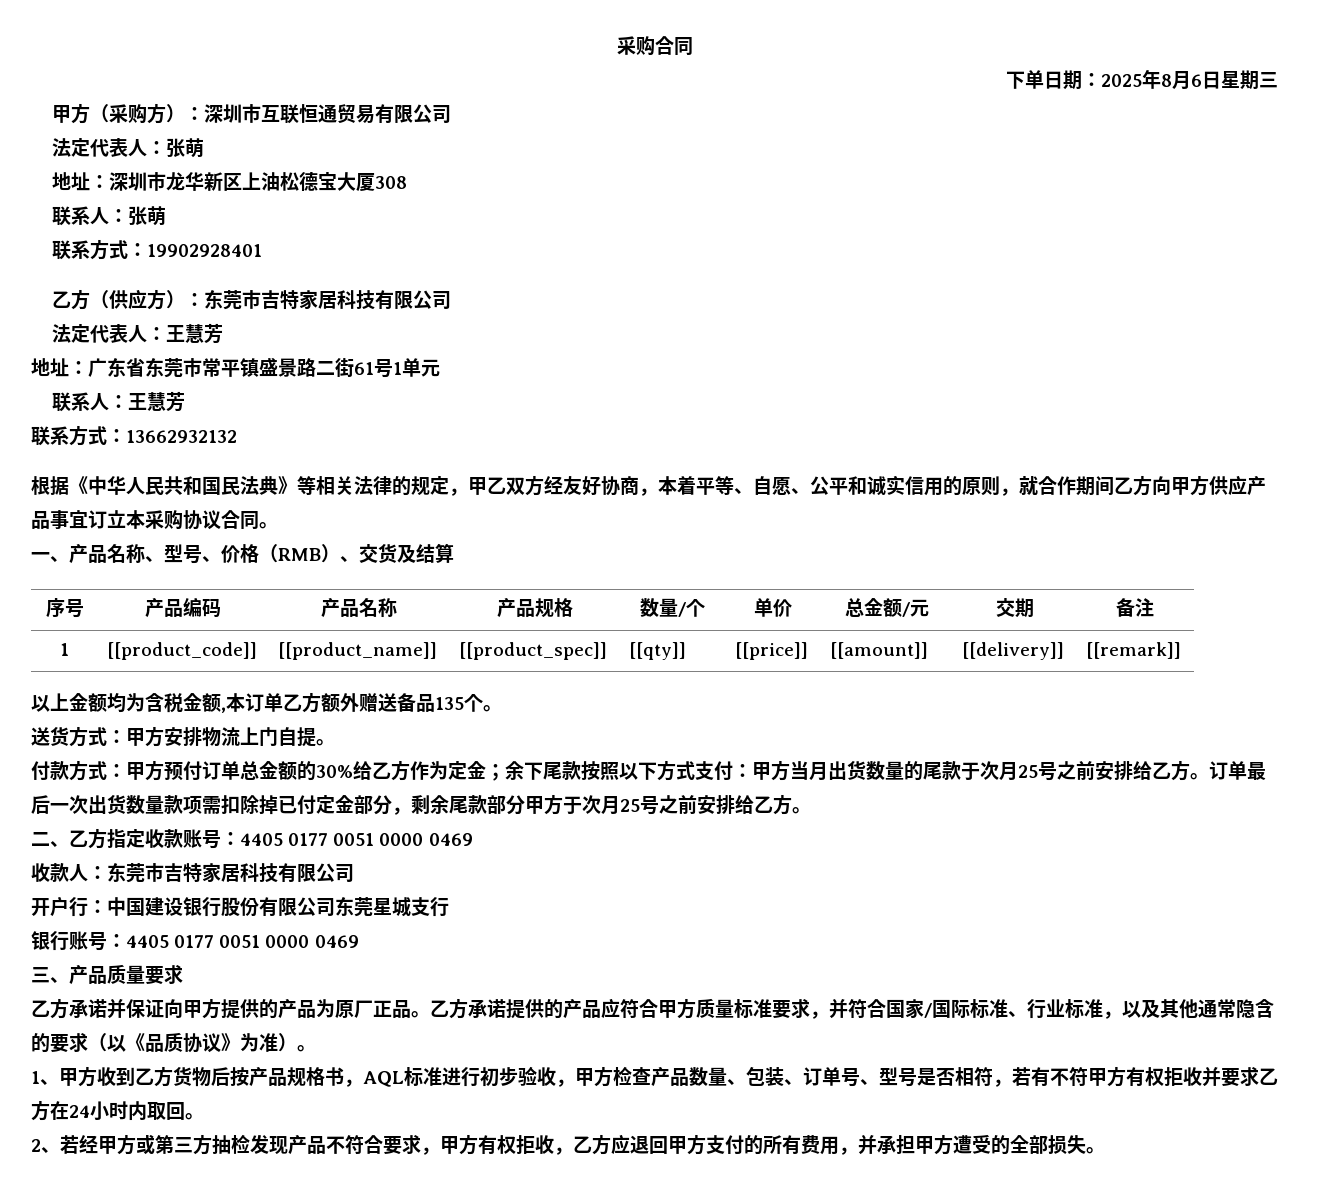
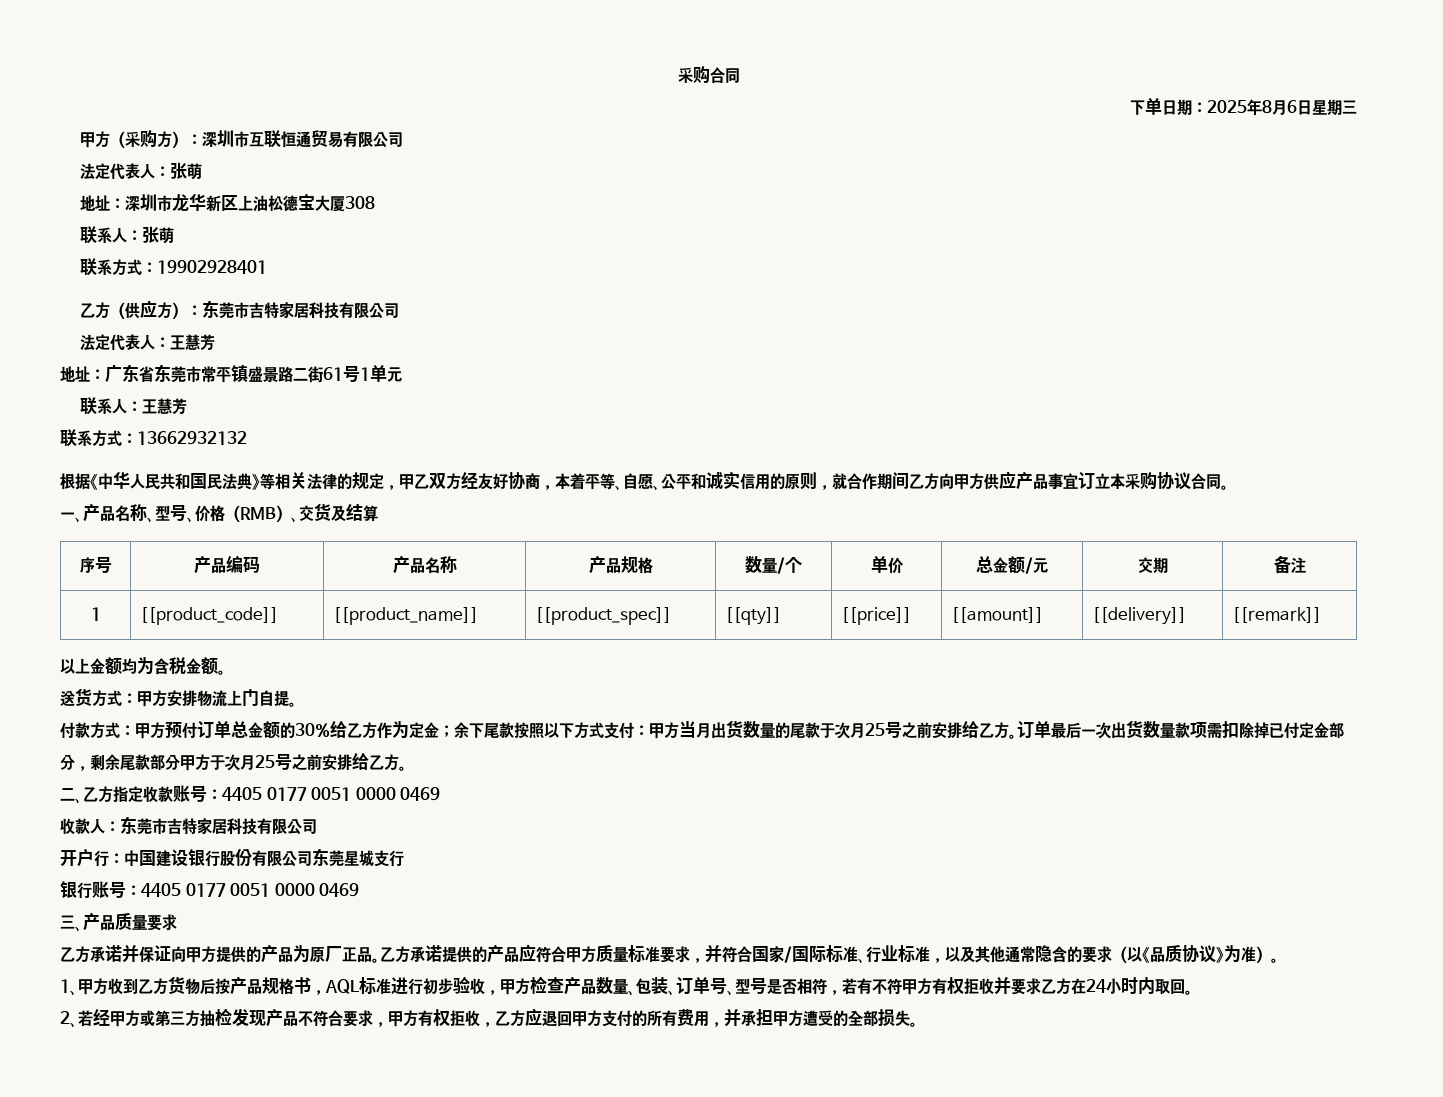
[221,692,483,713] ,本订单乙方额外赠送备品135个 -> (218, 666) none

